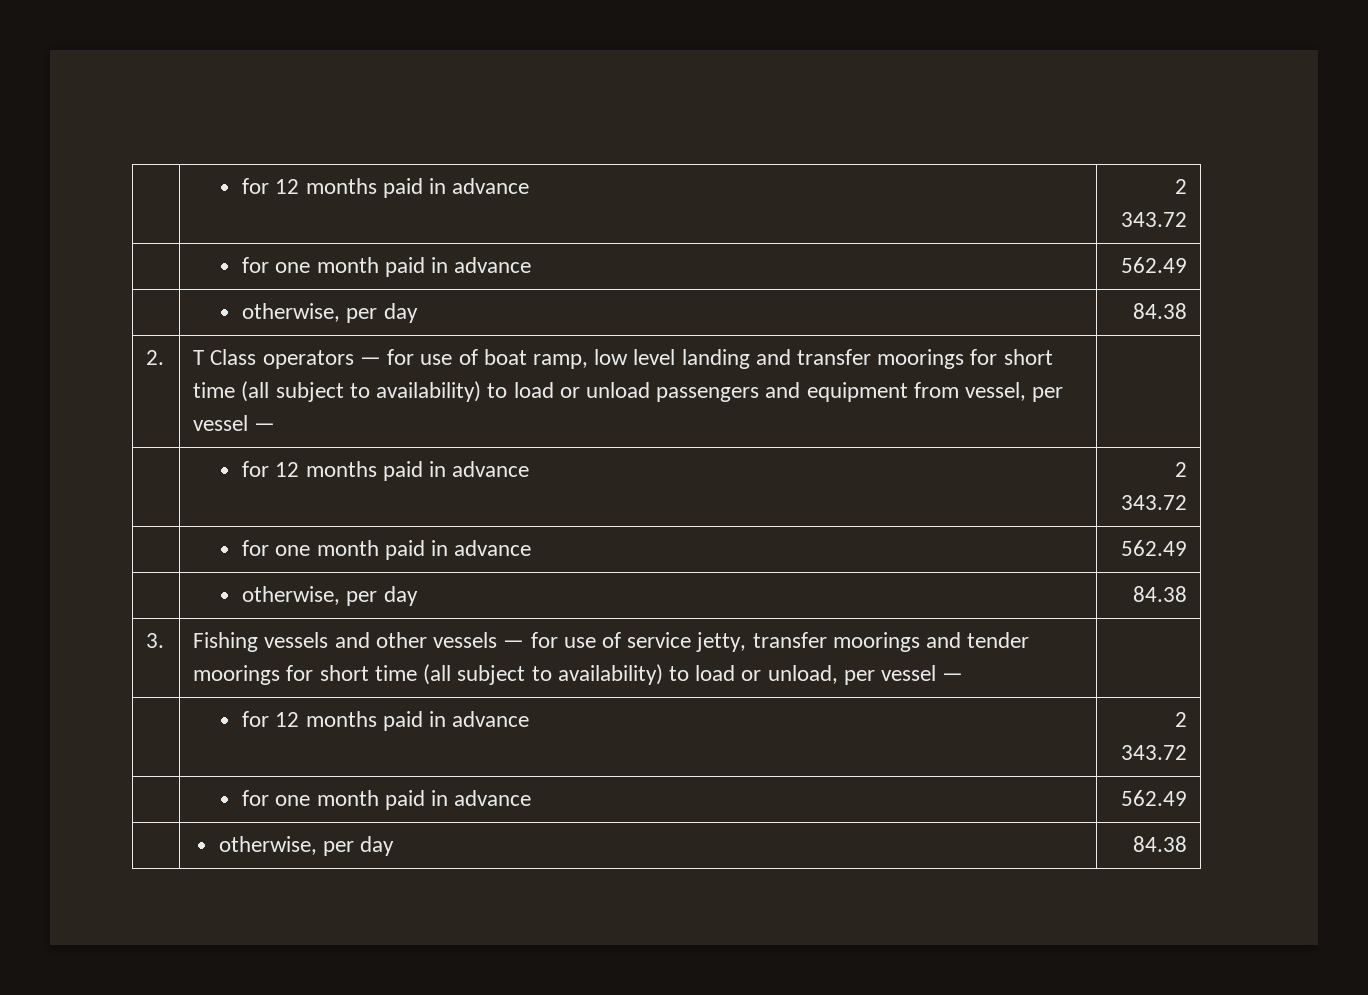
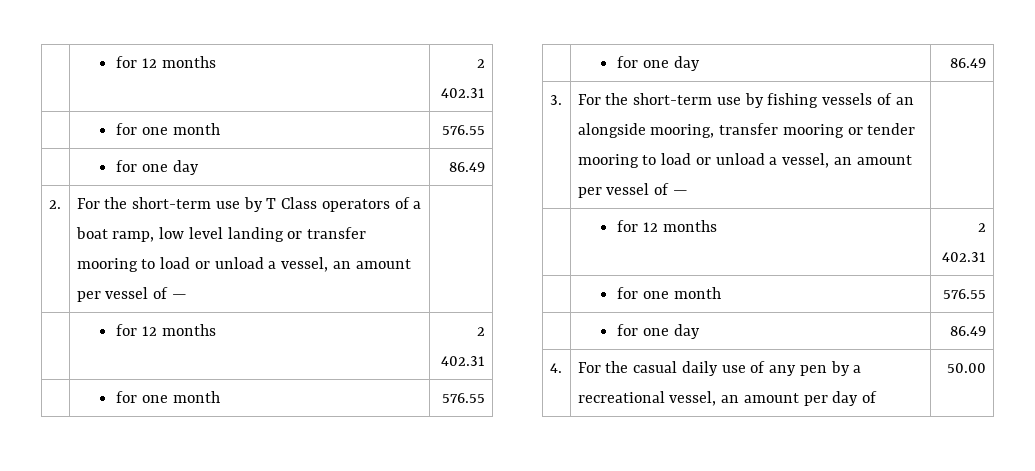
[242,178,530,198] [1174,179,1187,194] [1120,212,1187,227] [242,257,532,277] [1120,257,1187,273] [242,303,418,323] [1132,303,1187,319] | for 12 months paid in advance | 2 343.72 // | for one month paid in advance | 562.49 // | otherwise, per day | 84.38 -> [116,56,216,68] [477,59,486,68] [441,88,486,98] [116,123,220,135] [442,125,486,135] [116,160,199,175] [449,162,486,172] | for 12 months | 2 402.31 // | for one month | 576.55 // | for one day | 86.49
[193,349,478,369] T Class operators — for use of -> [76,197,422,212] For the short-term use by T Class operators of a
[755,349,1053,369] [193,381,1064,402] [193,415,276,431] [242,461,530,481] [1174,462,1187,477] [1120,495,1187,510] [242,540,532,560] [1120,540,1187,556] [242,586,418,606] [1132,586,1187,602] and transfer moorings for short time (all subject to availability) to load or unload passengers and equipment from vessel, per vessel — | // | for 12 months paid in advance | 2 343.72 // | for one month paid in advance | 562.49 // | otherwise, per day | 84.38 -> [287,227,367,239] [76,257,411,272] [76,287,187,302] [116,324,216,336] [477,327,486,336] [441,356,486,366] [116,391,220,403] [442,393,486,403] [617,56,700,71] [950,58,987,68] or transfer mooring to load or unload a vessel, an amount per vessel of — | // | for 12 months | 2 402.31 // | for one month | 576.55 // | for one day | 86.49
[193,632,1030,652] [193,664,964,685] [242,711,530,731] [1174,712,1187,727] [1120,745,1187,760] [242,790,532,810] [1120,790,1187,806] [218,836,394,856] [1132,836,1187,852] Fishing vessels and other vessels — for use of service jetty, transfer moorings and tender moorings for short time (all subject to availability) to load or unload, per vessel — | // | for 12 months paid in advance | 2 343.72 // | for one month paid in advance | 562.49 // | otherwise, per day | 84.38 -> [577,93,914,108] [577,123,916,138] [577,153,912,168] [577,183,688,198] [617,220,717,232] [978,223,987,232] [942,252,987,262] [617,287,721,299] [943,289,987,299] [617,324,700,339] [950,326,987,336] [549,363,562,373] [577,361,862,376] [577,391,878,406] [947,363,987,373] For the short-term use by fishing vessels of an alongside mooring, transfer mooring or tender mooring to load or unload a vessel, an amount per vessel of — | // | for 12 months | 2 402.31 // | for one month | 576.55 // | for one day | 86.49 // 4. | For the casual daily use of any pen by a recreational vessel, an amount per day of | 50.00

